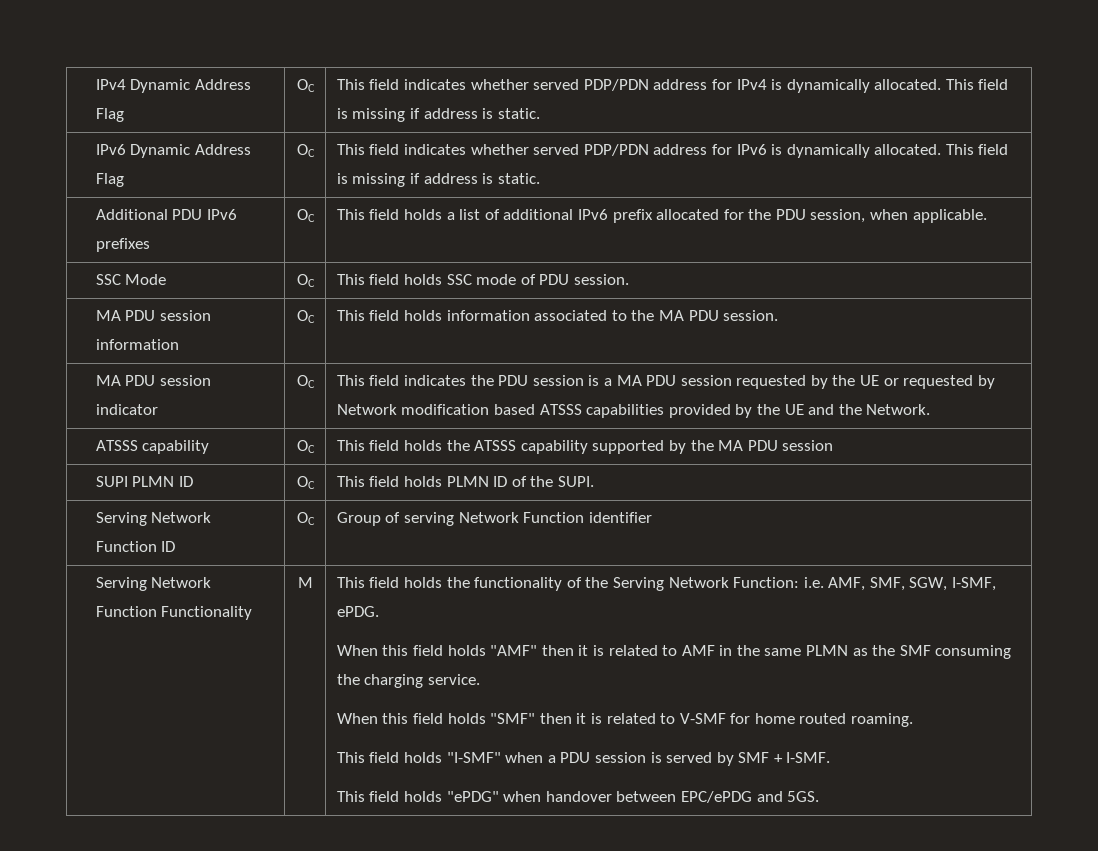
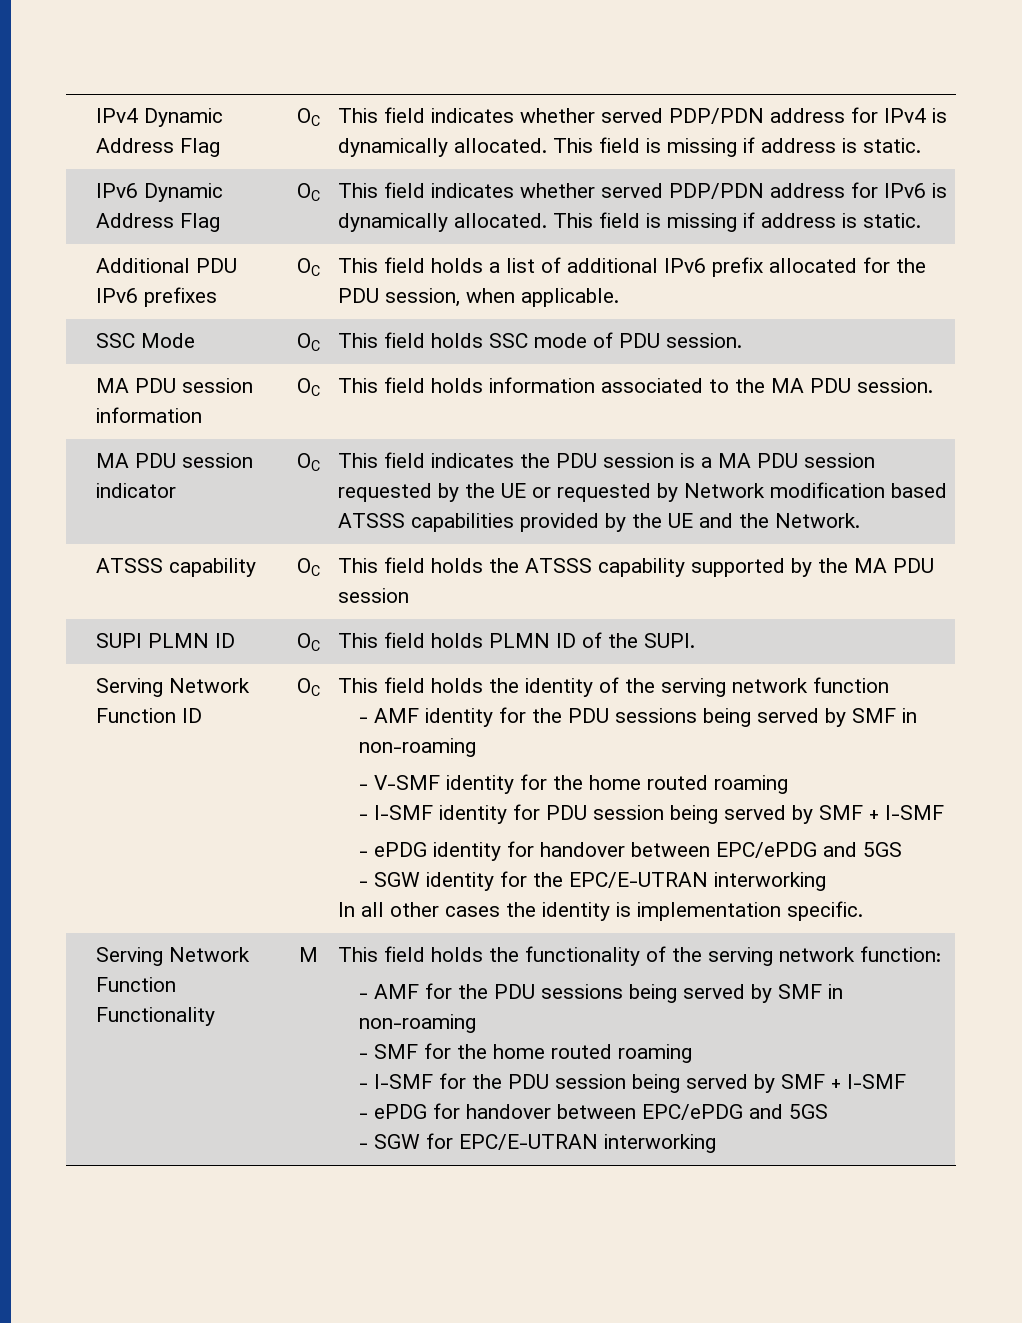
[336,512,652,526] Group of serving Network Function identifier -> [337,677,889,697] [359,707,918,727] [359,738,477,757] [359,774,789,794] [359,804,945,824] [359,841,903,861] [359,871,827,891] [337,901,863,921] This field holds the identity of the serving network function // - AMF identity for the PDU sessions being served by SMF in non-roaming // - V-SMF identity for the home routed roaming // - I-SMF identity for PDU session being served by SMF + I-SMF // - ePDG identity for handover between EPC/ePDG and 5GS // - SGW identity for the EPC/E-UTRAN interworking // In all other cases the identity is implementation specific.
[612,577,997,591] [336,606,379,617] [336,645,1012,659] [336,674,480,688] [336,713,914,727] [336,752,831,766] [336,791,820,803] Serving Network Function: i.e. AMF, SMF, SGW, I-SMF, ePDG. // When this field holds "AMF" then it is related to AMF in the same PLMN as the SMF consuming the charging service. // When this field holds "SMF" then it is related to V-SMF for home routed roaming. // This field holds "I-SMF" when a PDU session is served by SMF + I-SMF. // This field holds "ePDG" when handover between EPC/ePDG and 5GS. -> [707,946,941,966] [359,983,844,1003] [359,1014,477,1033] [359,1043,693,1063] [359,1073,907,1093] [359,1103,829,1120] [359,1133,717,1153] serving network function: // - AMF for the PDU sessions being served by SMF in non-roaming // - SMF for the home routed roaming // - I-SMF for the PDU session being served by SMF + I-SMF // - ePDG for handover between EPC/ePDG and 5GS // - SGW for EPC/E-UTRAN interworking

